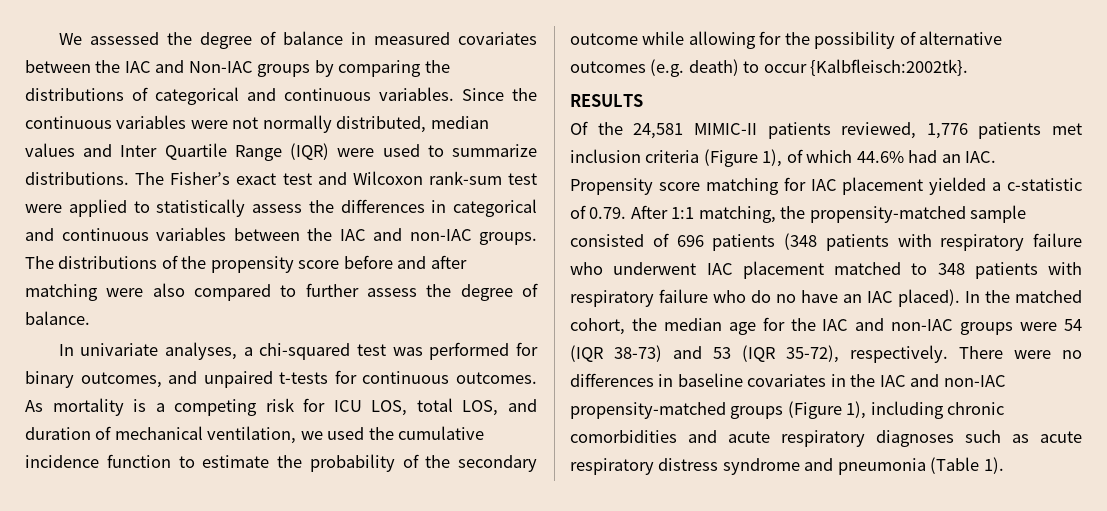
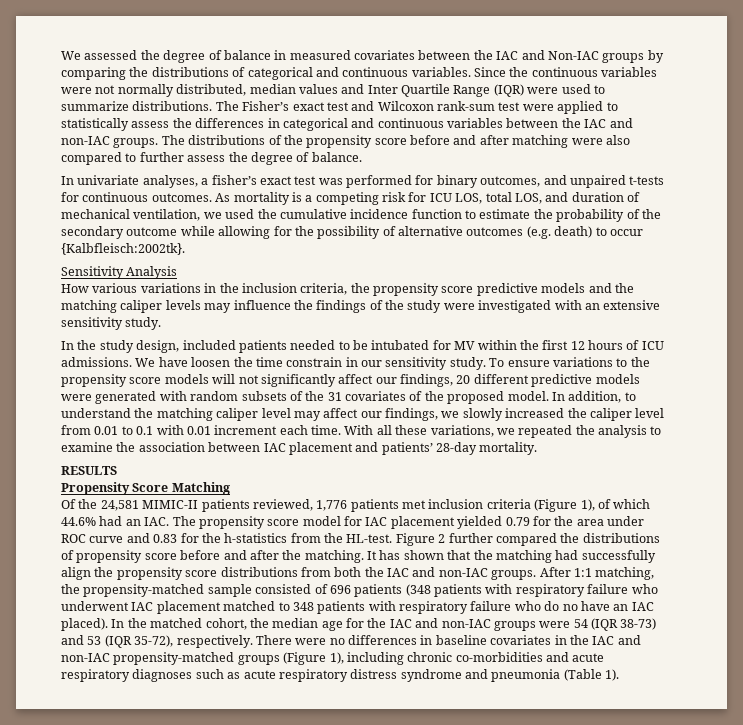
[259,343,351,360] chi-squared -> [211,175,292,185] fisher’s exact
[570,94,643,107] RESULTS -> [61,266,178,279] [61,283,634,296] [61,300,661,313] [61,317,162,330] [61,340,664,353] [61,357,650,370] [61,374,640,387] [61,391,636,404] [61,408,665,421] [61,425,662,438] [61,442,538,455] [61,466,117,475] [61,482,230,495] Sensitivity Analysis // How various variations in the inclusion criteria, the propensity score predictive models and the matching caliper levels may influence the findings of the study were investigated with an extensive sensitivity study. // In the study design, included patients needed to be intubated for MV within the first 12 hours of ICU admissions. We have loosen the time constrain in our sensitivity study. To ensure variations to the propensity score models will not significantly affect our findings, 20 different predictive models were generated with random subsets of the 31 covariates of the proposed model. In addition, to understand the matching caliper level may affect our findings, we slowly increased the caliper level from 0.01 to 0.1 with 0.01 increment each time. With all these variations, we repeated the analysis to examine the association between IAC placement and patients’ 28-day mortality. // RESULTS // Propensity Score Matching
[570,177,1082,195] [570,205,627,219] Propensity score matching for IAC placement yielded a c-statistic of 0.79. -> [172,516,644,529] [61,533,660,546] [61,550,656,563] [61,567,537,580] The propensity score model for IAC placement yielded 0.79 for the area under ROC curve and 0.83 for the h-statistics from the HL-test. Figure 2 further compared the distributions of propensity score before and after the matching. It has shown that the matching had successfully align the propensity score distributions from both the IAC and non-IAC groups.
[570,430,677,443] comorbidities -> [455,652,543,662] co-morbidities

